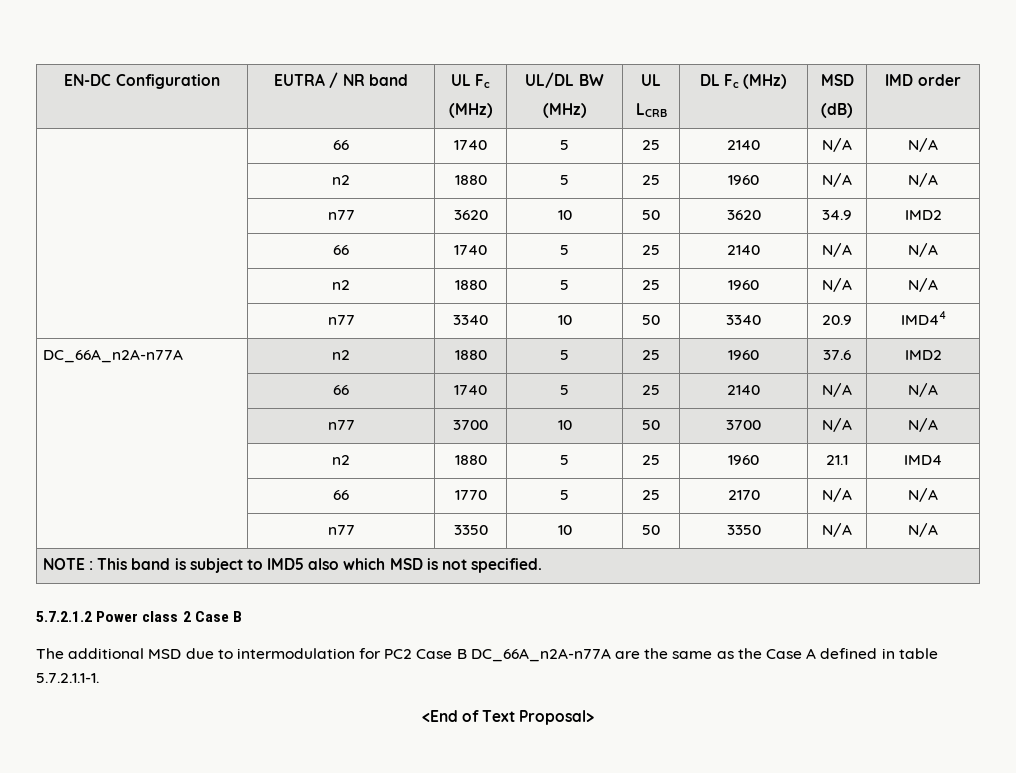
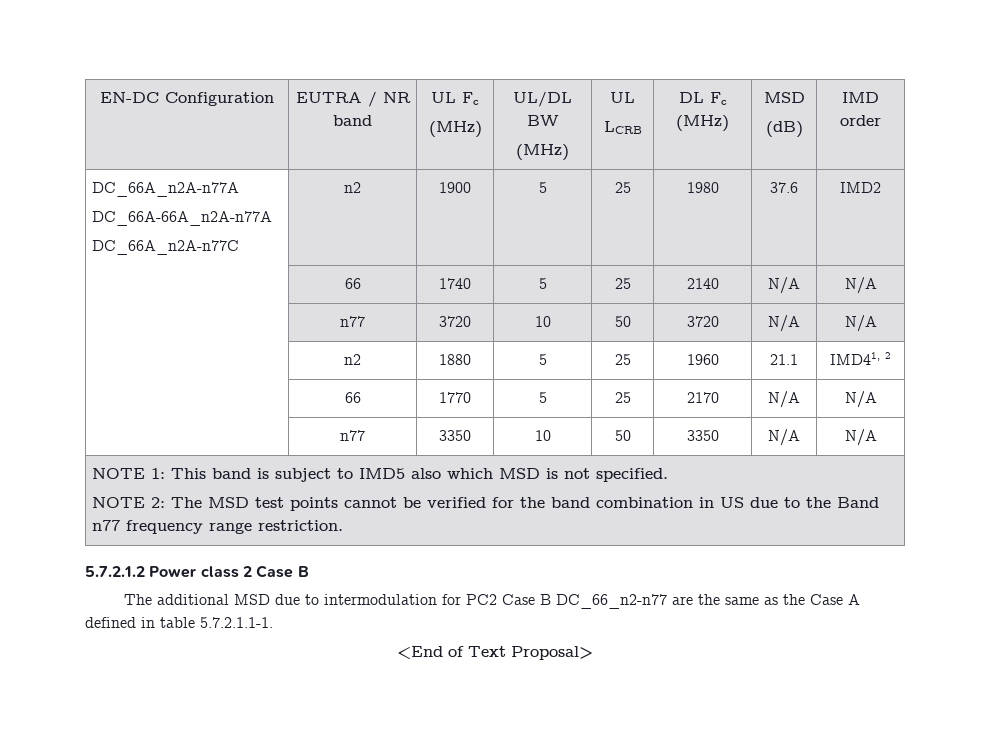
[333,140,349,150] [454,140,487,150] [559,140,569,150] [642,140,660,150] [726,140,760,150] [822,138,852,152] [907,138,938,152] [332,175,350,185] [454,175,487,185] [559,175,569,185] [642,175,660,185] [727,175,759,185] [822,173,852,187] [907,173,938,187] [327,210,355,220] [453,210,488,220] [557,210,572,220] [642,210,660,220] [726,210,761,220] [822,210,852,220] [904,210,942,220] [333,245,349,255] [454,245,487,255] [559,245,569,255] [642,245,660,255] [726,245,760,255] [822,243,852,257] [907,243,938,257] [332,280,350,290] [454,280,487,290] [559,280,569,290] [642,280,660,290] [727,280,759,290] [822,278,852,292] [907,278,938,292] [327,315,355,325] [453,315,488,325] [557,315,572,325] [642,315,660,325] [725,315,761,325] [822,315,852,325] [900,311,946,325] [42,349,183,363] [332,350,350,360] [454,350,487,360] [559,350,569,360] [642,350,660,360] [727,350,759,360] | 66 | 1740 | 5 | 25 | 2140 | N/A | N/A // | n2 | 1880 | 5 | 25 | 1960 | N/A | N/A // | n77 | 3620 | 10 | 50 | 3620 | 34.9 | IMD2 // | 66 | 1740 | 5 | 25 | 2140 | N/A | N/A // | n2 | 1880 | 5 | 25 | 1960 | N/A | N/A // | n77 | 3340 | 10 | 50 | 3340 | 20.9 | IMD44 // DC_66A_n2A-n77A | n2 | 1880 | 5 | 25 | 1960 -> [91,182,239,197] [91,211,272,226] [91,240,239,255] [344,182,361,193] [439,182,471,193] [538,182,547,193] [614,182,631,193] [686,182,719,193] DC_66A_n2A-n77A // DC_66A-66A_n2A-n77A // DC_66A_n2A-n77C | n2 | 1900 | 5 | 25 | 1980
[453,420,488,430] [557,420,572,430] [642,420,660,430] [725,420,761,430] 3700 | 10 | 50 | 3700 -> [439,316,471,327] [534,316,551,327] [614,316,631,327] [686,316,719,327] 3720 | 10 | 50 | 3720
[903,455,942,465] IMD4 -> [830,352,891,365] IMD41, 2
[88,561,93,570] : -> [150,468,165,479] 1:
(543, 565) none -> [91,497,879,511] [91,520,343,534] // NOTE 2: The MSD test points cannot be verified for the band combination in US due to the Band n77 frequency range restriction.
[470,648,611,662] DC_66A_n2A-n77A -> [556,594,668,609] DC_66_n2-n77

